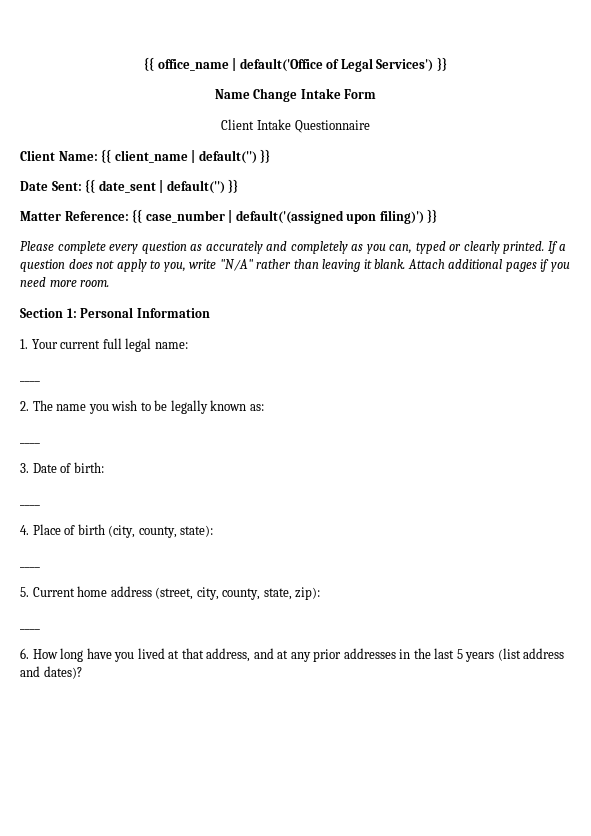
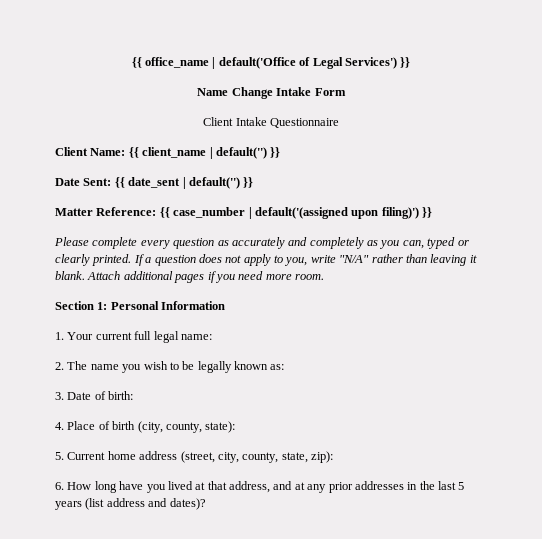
[20,380,40,382] // ____ -> (212, 337) none
[20,442,40,444] // ____ -> (285, 367) none
[20,504,40,506] // ____ -> (134, 395) none
[20,566,40,568] // ____ -> (236, 427) none
[20,628,40,630] // ____ -> (333, 457) none

